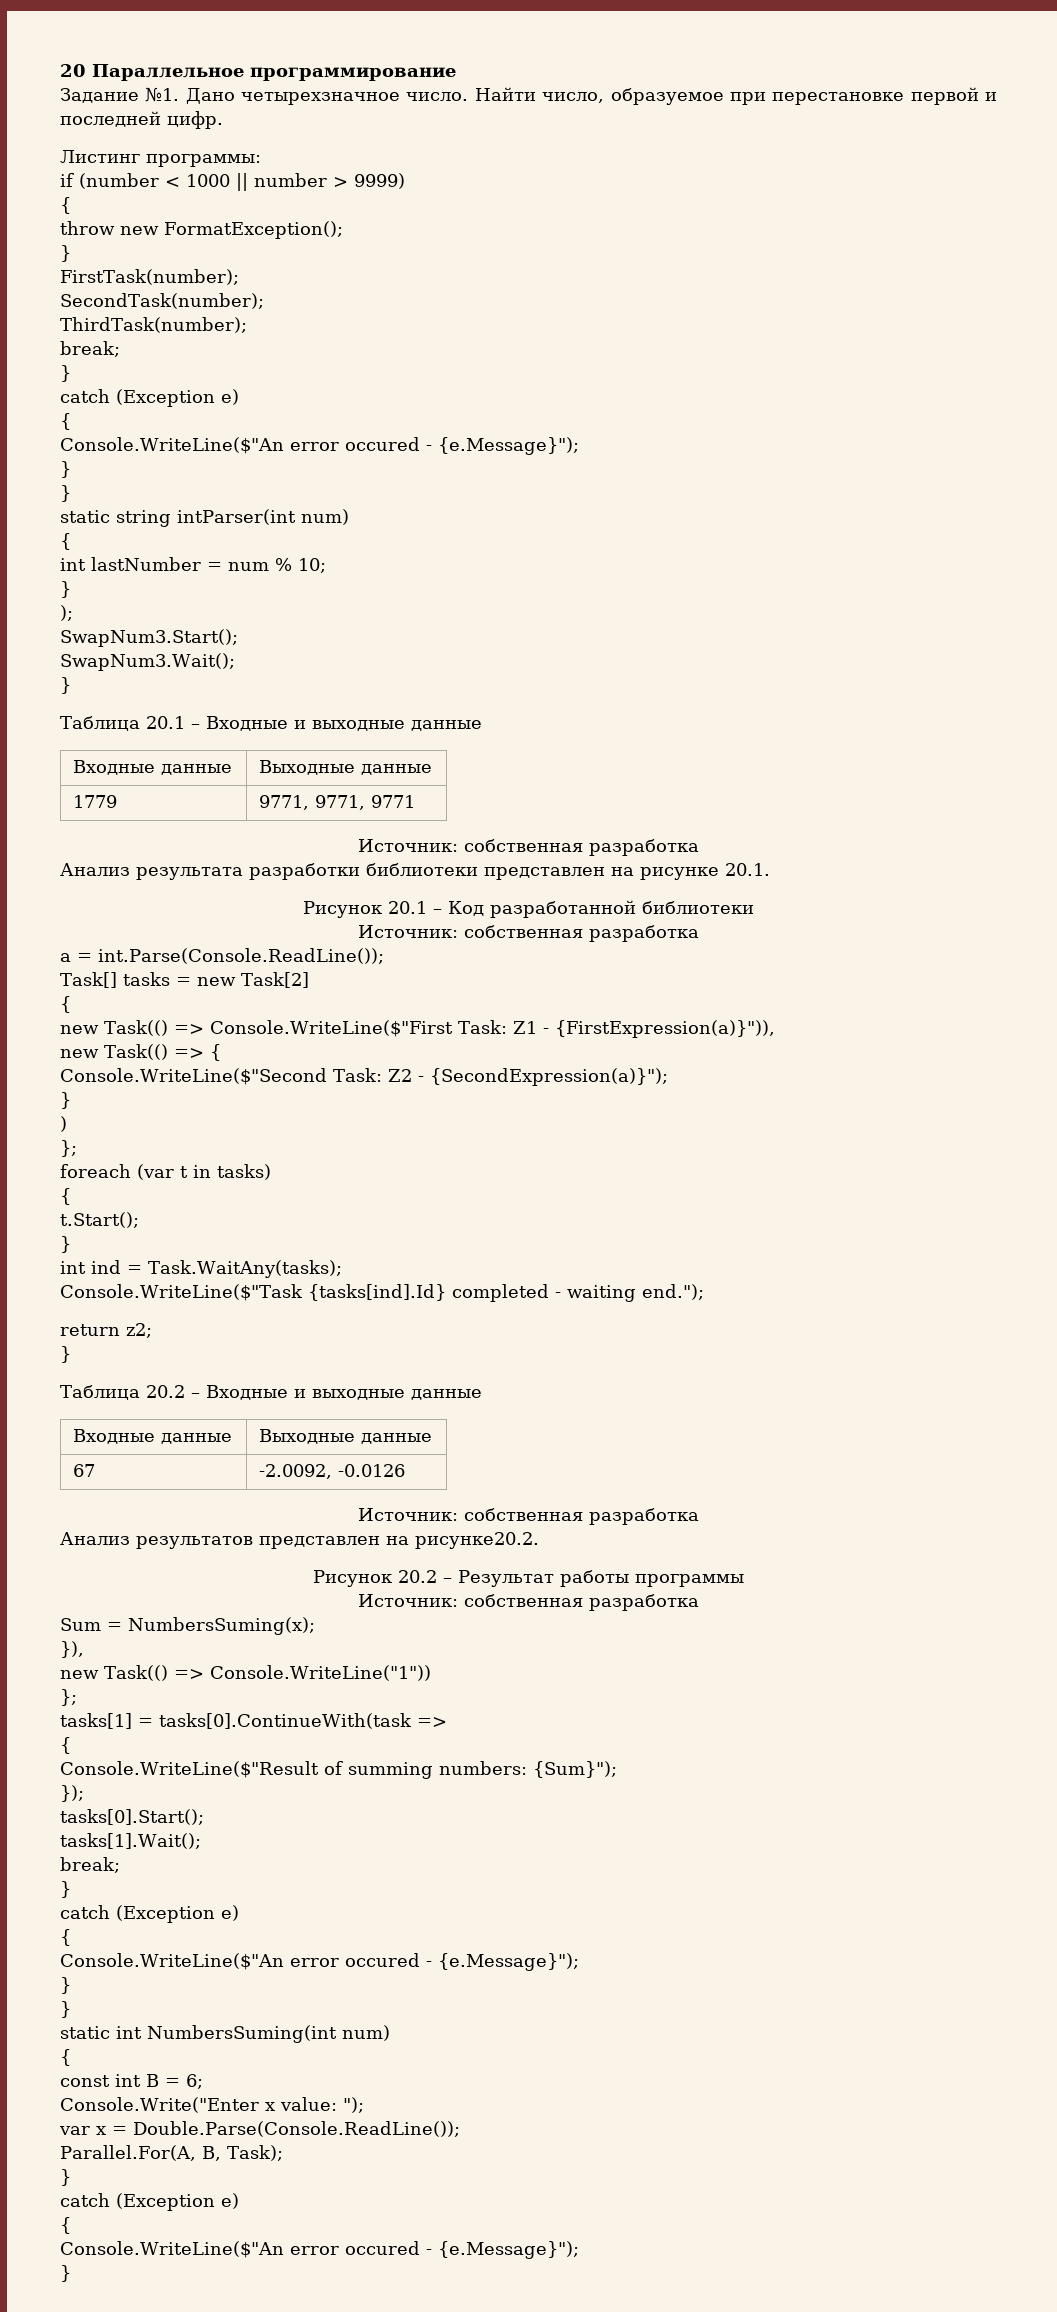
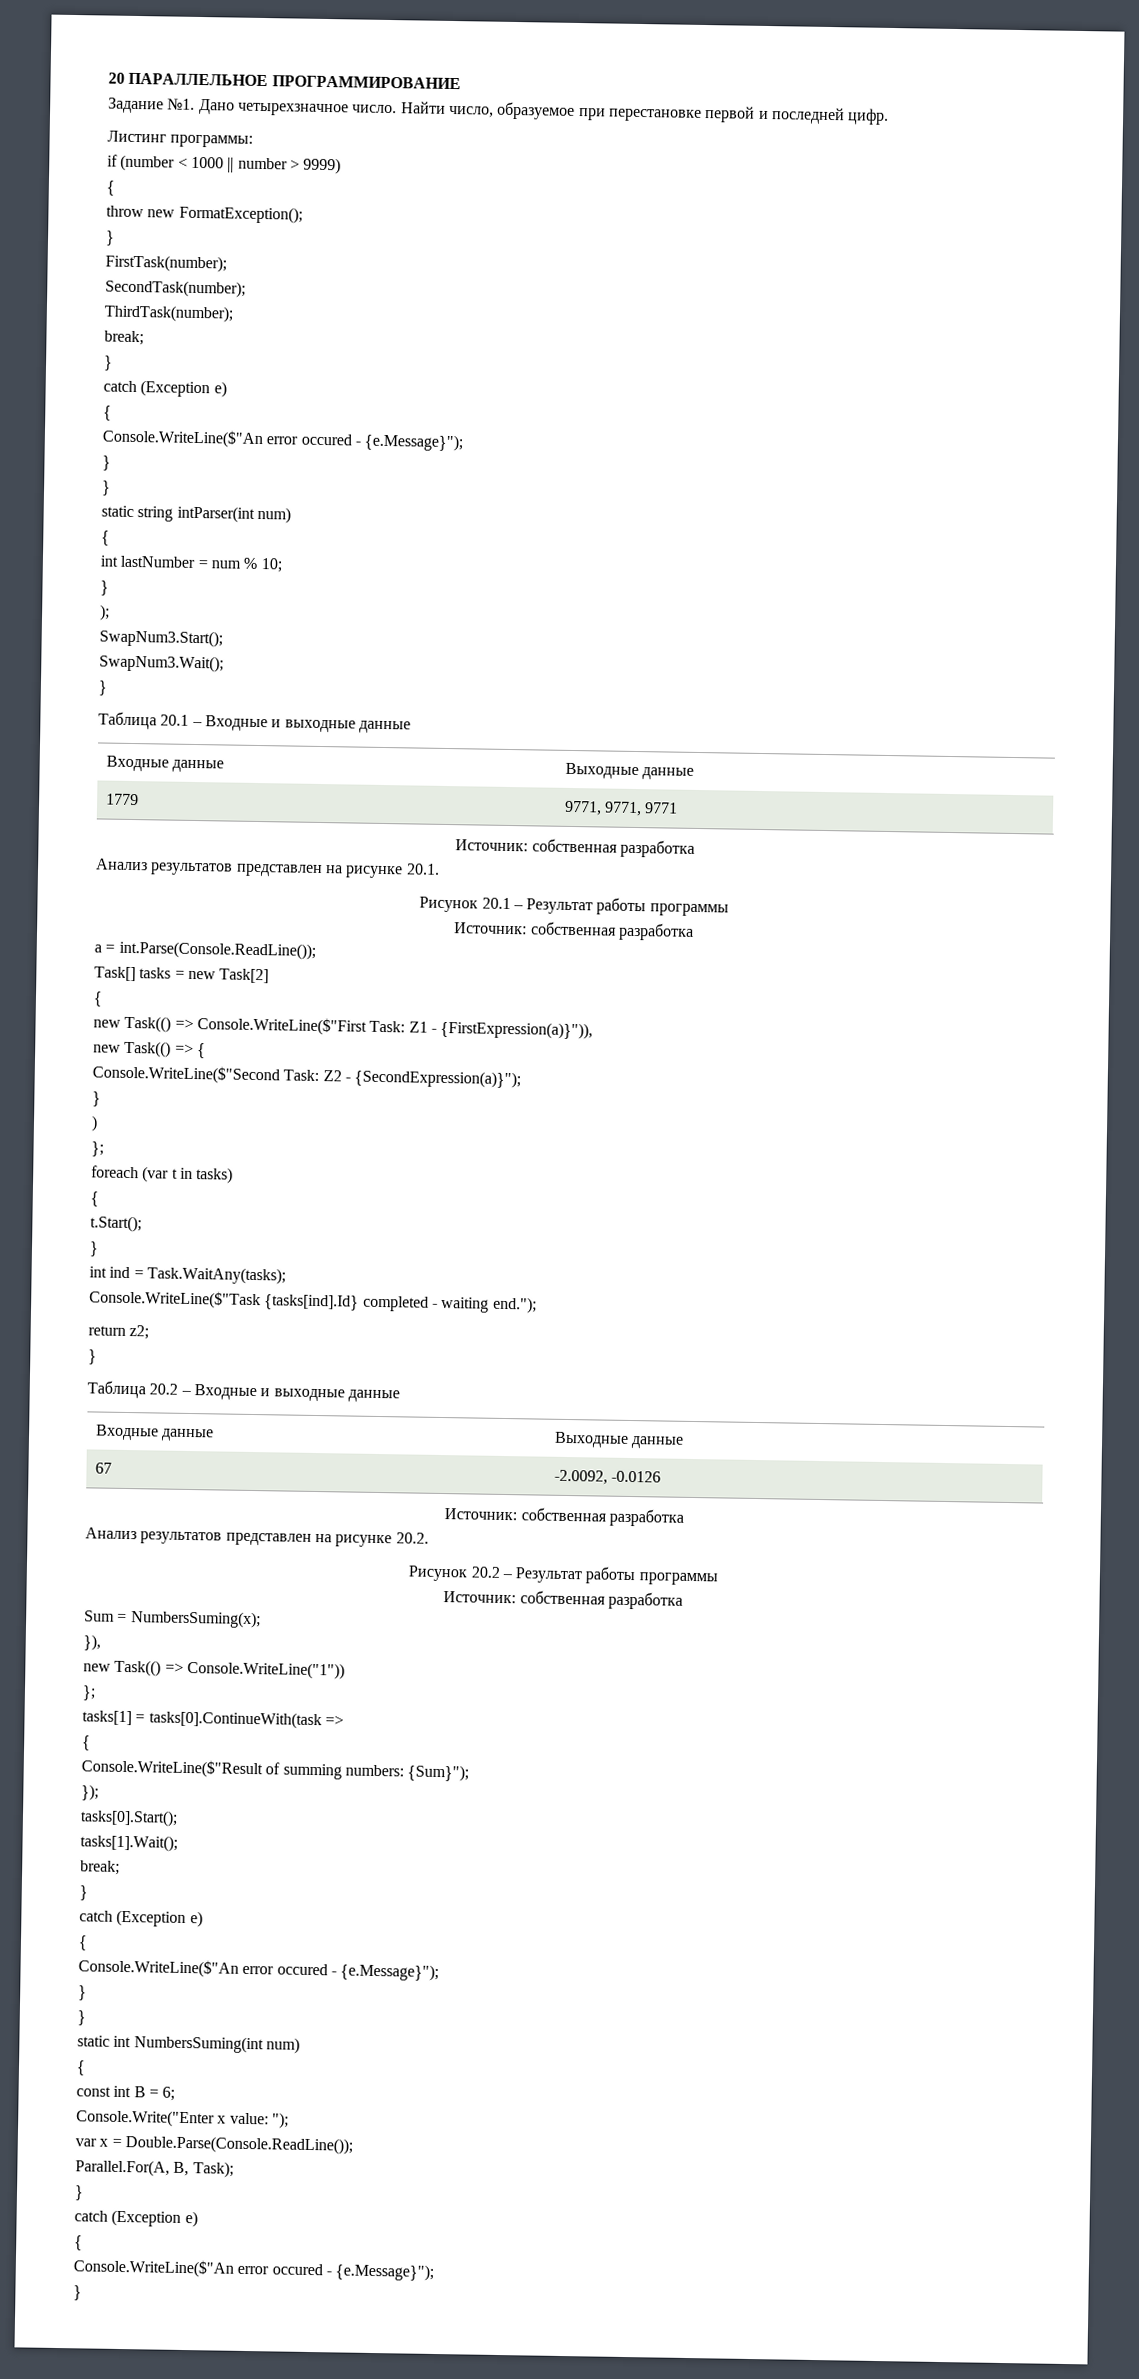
[92,64,456,81] Параллельное программирование -> [128,72,461,90] ПАРАЛЛЕЛЬНОЕ ПРОГРАММИРОВАНИЕ
[136,863,478,880] результата разработки библиотеки -> [150,862,234,876] результатов
[448,900,754,918] Код разработанной библиотеки -> [526,897,729,917] Результат работы программы
[415,1532,539,1549] рисунке20.2. -> [335,1532,429,1548] рисунке 20.2.

